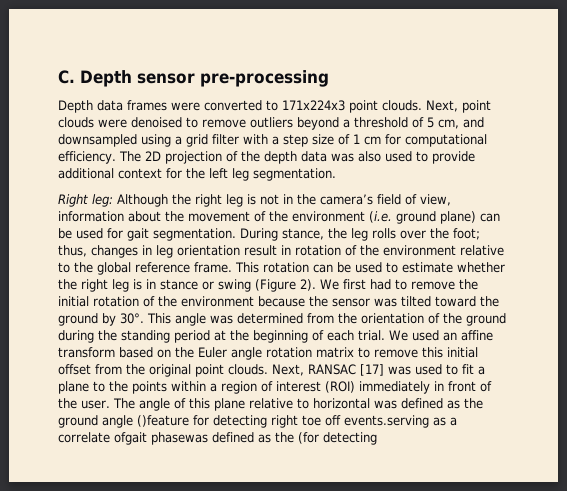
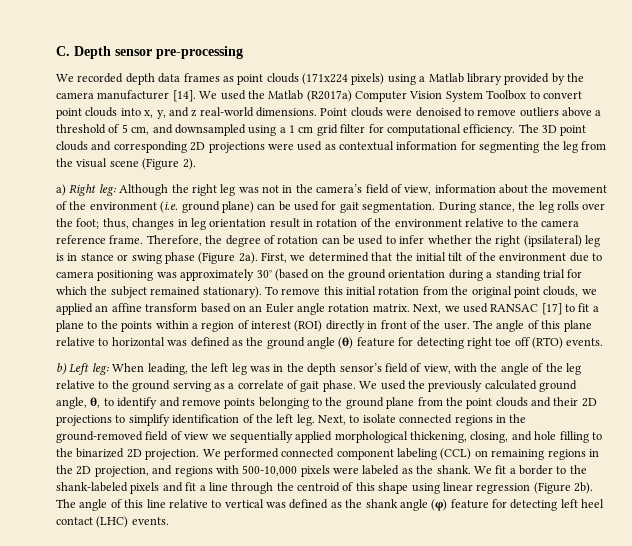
[58,100,491,113] Depth data frames were converted to 171x224x3 point clouds. Next, point -> [56,73,584,85] [56,90,582,102] [56,107,348,119] We recorded depth data frames as point clouds (171x224 pixels) using a Matlab library provided by the camera manufacturer [14]. We used the Matlab (R2017a) Computer Vision System Toolbox to convert point clouds into x, y, and z real-world dimensions. Point
[297,117,339,130] beyond -> [562,107,592,117] above
[186,134,487,147] [58,151,475,164] [58,168,336,181] grid filter with a step size of 1 cm for computational efficiency. The 2D projection of the depth data was also used to provide additional context for the left leg segmentation. // -> [289,124,587,136] [56,141,607,153] [56,158,196,170] [56,184,66,196] 1 cm grid filter for computational efficiency. The 3D point clouds and corresponding 2D projections were used as contextual information for segmenting the leg from the visual scene (Figure 2). // a)
[247,194,256,205] is -> [238,187,259,193] was
[97,262,131,275] global -> [541,220,579,227] camera
[235,262,259,273] This -> [146,235,275,247] Therefore, the degree of
[402,262,453,273] estimate -> [399,235,425,244] infer
(108, 285) none -> [523,235,582,247] (ipsilateral)
[255,279,455,292] (Figure 2). We first had to remove -> [164,252,393,264] phase (Figure 2a). First, we determined that
[93,296,499,307] [58,313,506,326] [58,330,439,343] rotation of the environment because the sensor was tilted toward the ground by 30°. This angle was determined from the orientation of the ground during the standing period at the beginning of each trial. We used -> [448,252,603,262] [56,269,583,281] [56,286,597,298] [56,303,93,315] tilt of the environment due to camera positioning was approximately 30° (based on the ground orientation during a standing trial for which the subject remained stationary). To remove this initial rotation from the original point clouds, we applied
[175,347,194,358] the -> [249,305,263,312] an
[316,347,478,358] [58,364,442,377] matrix to remove this initial offset from the original point clouds. Next, RANSAC [17] was used -> [372,303,562,315] matrix. Next, we used RANSAC [17]
[359,381,430,394] immediately -> [325,320,365,332] directly
[137,415,189,427] ()feature -> [338,337,395,349] (θ) feature
[344,415,457,428] [58,432,377,445] events.serving as a correlate ofgait phasewas defined as the (for detecting -> [532,337,604,349] [56,363,581,375] [56,380,577,392] [56,397,597,409] [56,414,527,426] [56,431,602,443] [56,448,599,460] [56,465,587,477] [56,482,593,494] [56,499,605,511] [56,516,169,528] (RTO) events. // b) Left leg: When leading, the left leg was in the depth sensor’s field of view, with the angle of the leg relative to the ground serving as a correlate of gait phase. We used the previously calculated ground angle, θ, to identify and remove points belonging to the ground plane from the point clouds and their 2D projections to simplify identification of the left leg. Next, to isolate connected regions in the ground-removed field of view we sequentially applied morphological thickening, closing, and hole filling to the binarized 2D projection. We performed connected component labeling (CCL) on remaining regions in the 2D projection, and regions with 500-10,000 pixels were labeled as the shank. We fit a border to the shank-labeled pixels and fit a line through the centroid of this shape using linear regression (Figure 2b). The angle of this line relative to vertical was defined as the shank angle (φ) feature for detecting left heel contact (LHC) events.

